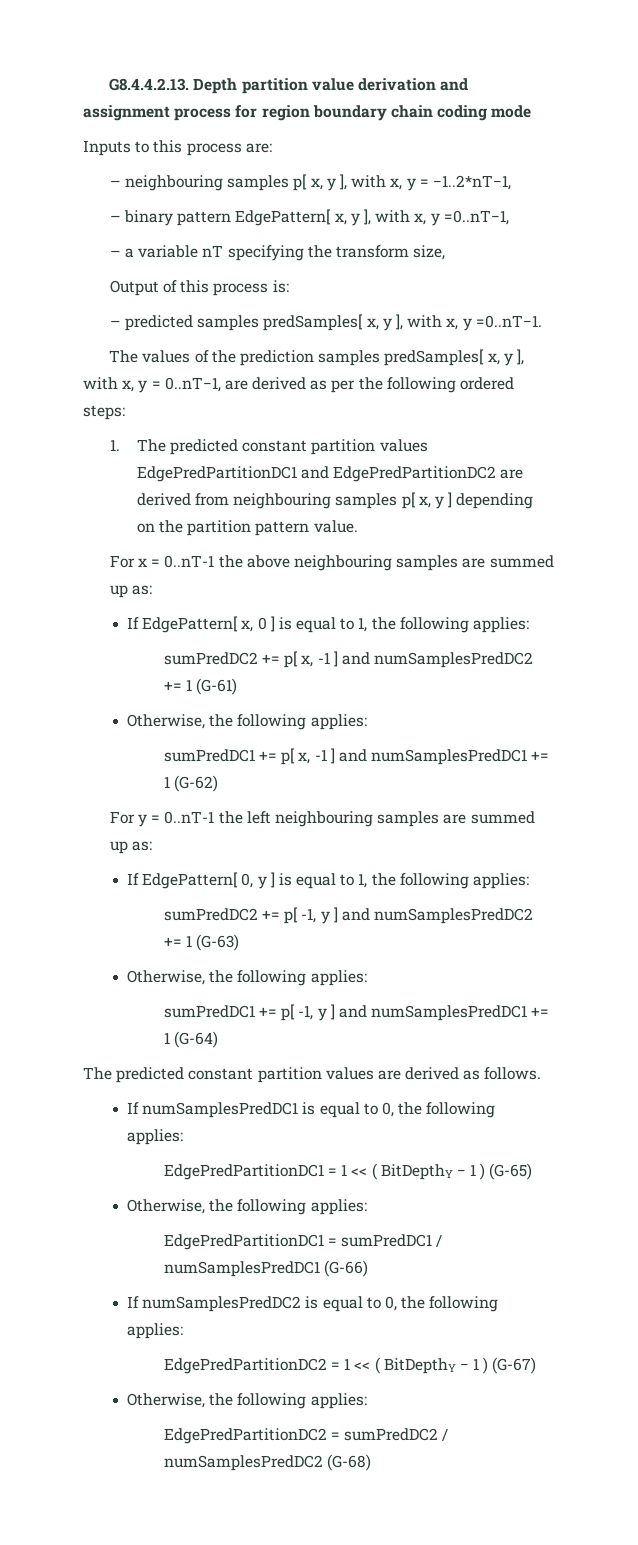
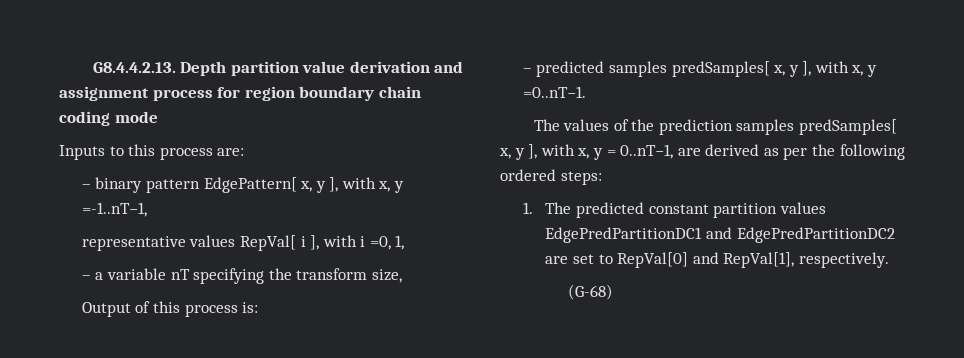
[109,174,511,191] // – neighbouring samples p[ x, y ], with x, y = −1..2*nT−1, -> (245, 152) none
[443,210,509,225] =0..nT−1, -> [81,202,147,217] [81,235,405,251] =-1..nT−1, // representative values RepVal[ i ], with i =0, 1,
[136,492,534,509] [136,520,358,536] [109,555,554,571] [109,585,153,598] [126,616,530,633] [163,651,534,668] [163,678,238,695] [126,714,367,730] [163,748,550,765] [163,775,218,792] [109,811,535,827] [109,841,153,854] [126,872,530,889] [163,907,534,924] [163,934,240,951] [126,970,367,986] [163,1004,550,1021] [163,1031,218,1048] [83,1067,542,1083] [126,1102,496,1118] [126,1129,183,1145] [163,1163,533,1180] [126,1199,367,1215] [163,1234,443,1250] [163,1260,368,1277] [126,1296,499,1312] [126,1323,183,1339] [163,1357,537,1374] [126,1393,367,1409] [163,1428,449,1444] [163,1455,323,1471] derived from neighbouring samples p[ x, y ] depending on the partition pattern value. // For x = 0..nT-1 the above neighbouring samples are summed up as: // If EdgePattern[ x, 0 ] is equal to 1, the following applies: // sumPredDC2 += p[ x, -1 ] and numSamplesPredDC2 += 1 (G-61) // Otherwise, the following applies: // sumPredDC1 += p[ x, -1 ] and numSamplesPredDC1 += 1 (G-62) // For y = 0..nT-1 the left neighbouring samples are summed up as: // If EdgePattern[ 0, y ] is equal to 1, the following applies: // sumPredDC2 += p[ -1, y ] and numSamplesPredDC2 += 1 (G-63) // Otherwise, the following applies: // sumPredDC1 += p[ -1, y ] and numSamplesPredDC1 += 1 (G-64) // The predicted constant partition values are derived as follows. // If numSamplesPredDC1 is equal to 0, the following applies: // EdgePredPartitionDC1 = 1 << ( BitDepthY − 1 ) (G-65) // Otherwise, the following applies: // EdgePredPartitionDC1 = sumPredDC1 / numSamplesPredDC1 (G-66) // If numSamplesPredDC2 is equal to 0, the following applies: // EdgePredPartitionDC2 = 1 << ( BitDepthY − 1 ) (G-67) // Otherwise, the following applies: // EdgePredPartitionDC2 = sumPredDC2 / numSamplesPredDC2 -> [573,252,890,268] set to RepVal[0] and RepVal[1], respectively. //

